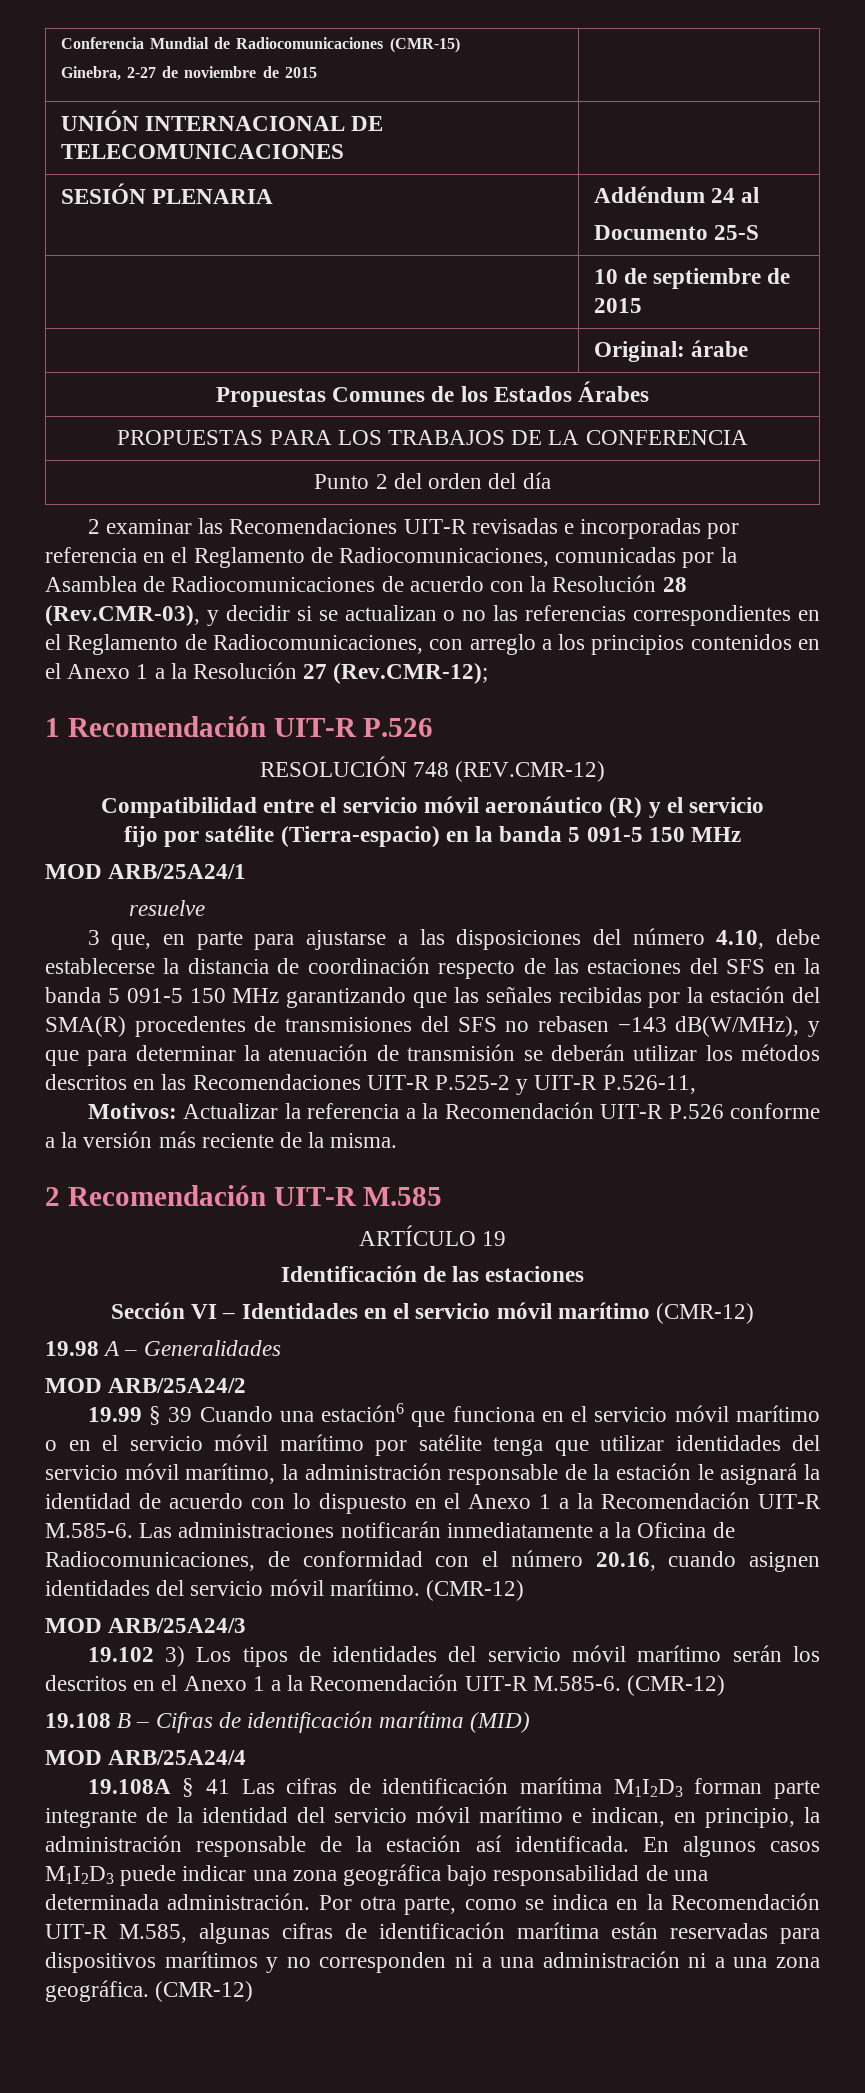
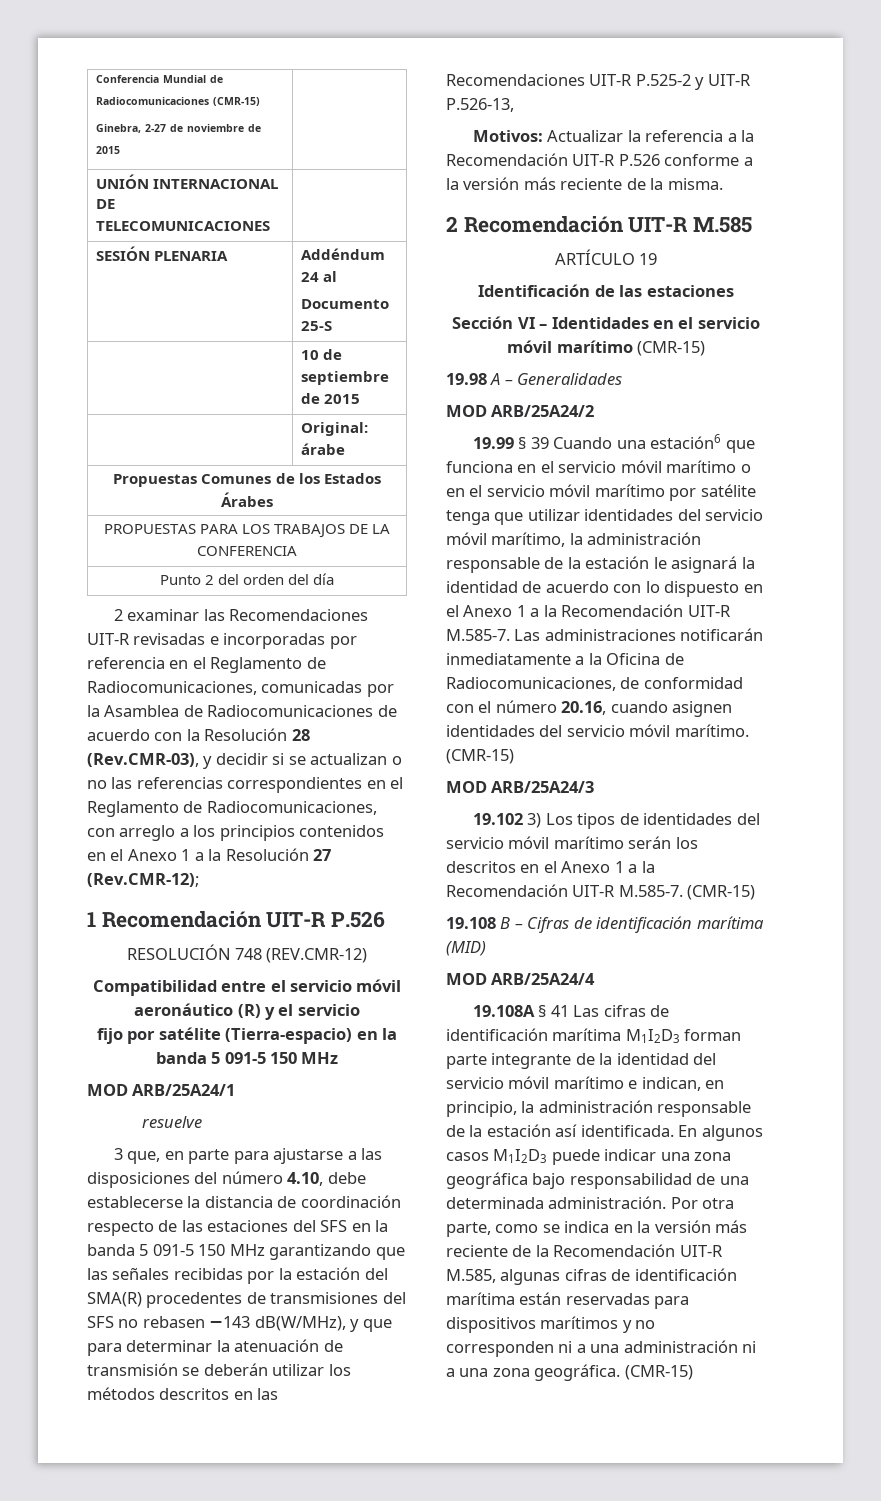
[602,1075,696,1094] P.526-11, -> [446,98,514,112] P.526-13,
[655,1303,754,1324] (CMR-12) -> [636,341,705,356] (CMR-15)
[45,1523,133,1538] M.585-6. -> [446,629,510,641] M.585-7.
[426,1580,525,1601] (CMR-12) -> [446,749,514,764] (CMR-15)
[532,1675,726,1696] M.585-6. (CMR-12) -> [618,885,756,900] M.585-7. (CMR-15)
(663, 1902) none -> [654,1220,748,1233] [446,1245,549,1257] versión más reciente de la
[155,1981,254,2002] (CMR-12) -> [624,1365,693,1380] (CMR-15)

